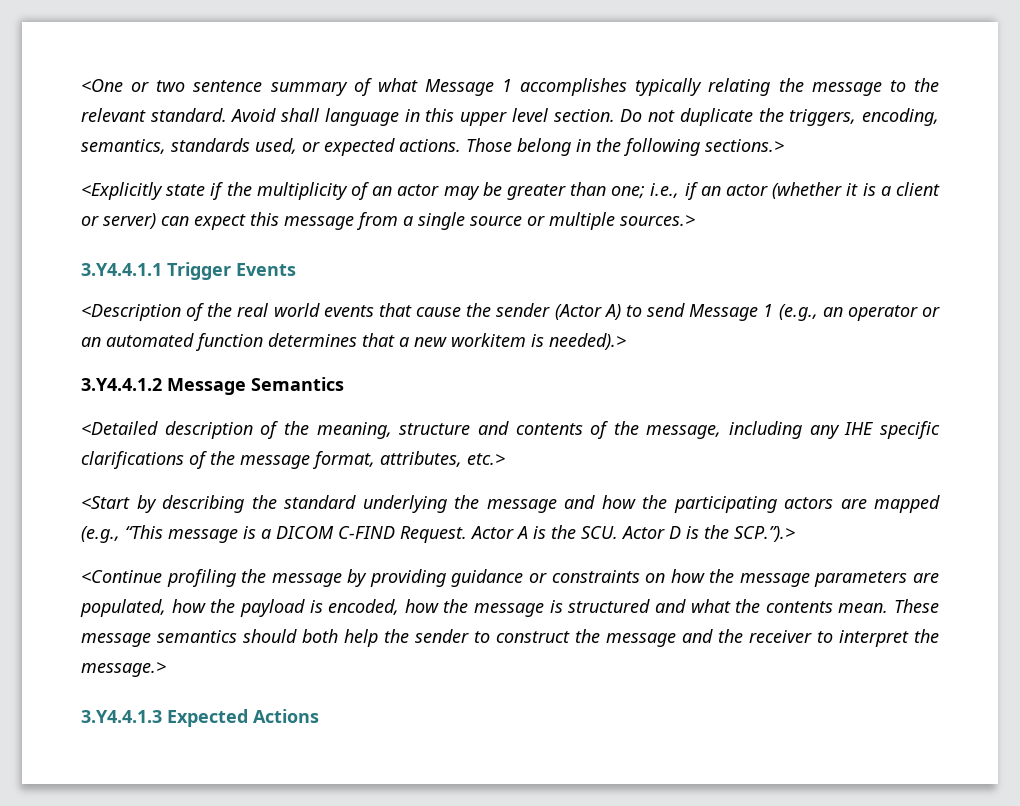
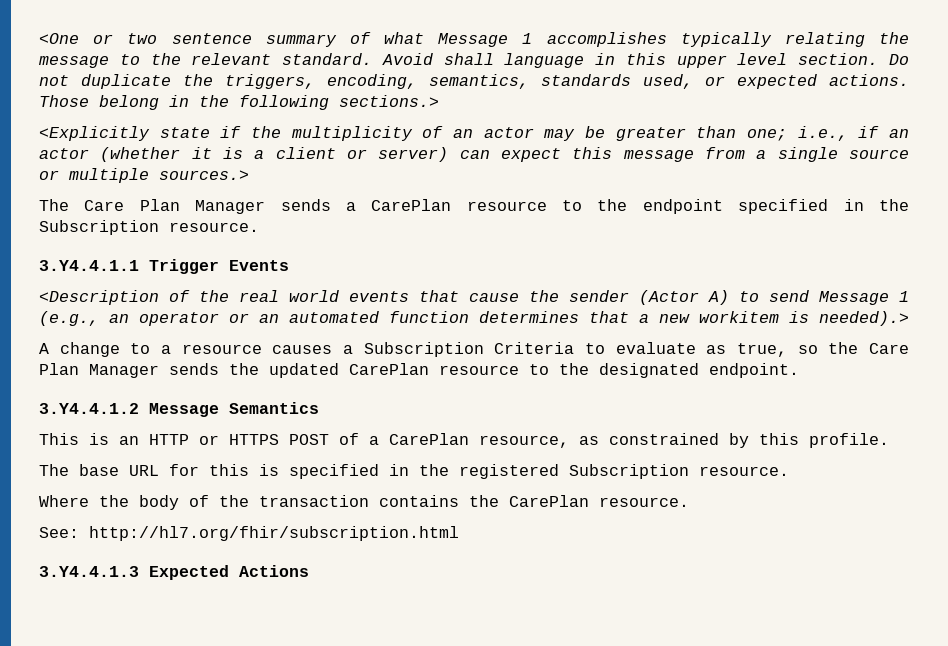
(695, 220) none -> [39,199,909,214] [39,220,259,235] // The Care Plan Manager sends a CarePlan resource to the endpoint specified in the Subscription resource.
[81,377,344,395] [81,421,940,439] [81,451,505,469] [81,495,940,513] [81,525,795,543] [81,569,939,587] [80,599,939,617] [81,629,939,647] [81,662,166,677] 3.Y4.4.1.2 Message Semantics // <Detailed description of the meaning, structure and contents of the message, including any IHE specific clarifications of the message format, attributes, etc.> // <Start by describing the standard underlying the message and how the participating actors are mapped (e.g., “This message is a DICOM C-FIND Request. Actor A is the SCU. Actor D is the SCP.”).> // <Continue profiling the message by providing guidance or constraints on how the message parameters are populated, how the payload is encoded, how the message is structured and what the contents mean. These message semantics should both help the sender to construct the message and the receiver to interpret the message.> -> [39,342,909,357] [39,363,799,378] [39,402,319,417] [39,433,889,448] [39,464,789,479] [39,495,689,510] [39,526,459,541] A change to a resource causes a Subscription Criteria to evaluate as true, so the Care Plan Manager sends the updated CarePlan resource to the designated endpoint. // 3.Y4.4.1.2 Message Semantics // This is an HTTP or HTTPS POST of a CarePlan resource, as constrained by this profile. // The base URL for this is specified in the registered Subscription resource. // Where the body of the transaction contains the CarePlan resource. // See: http://hl7.org/fhir/subscription.html

